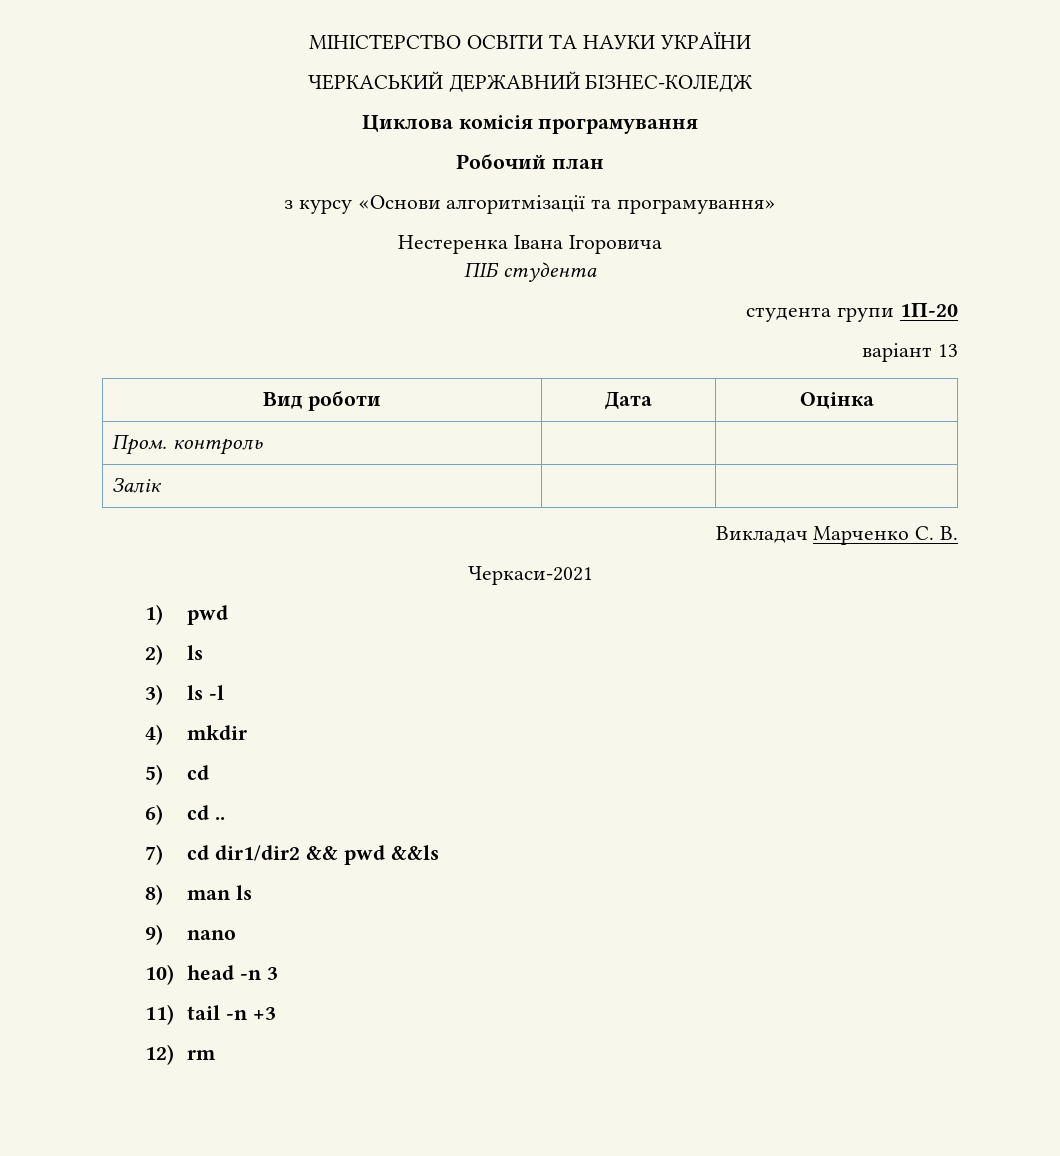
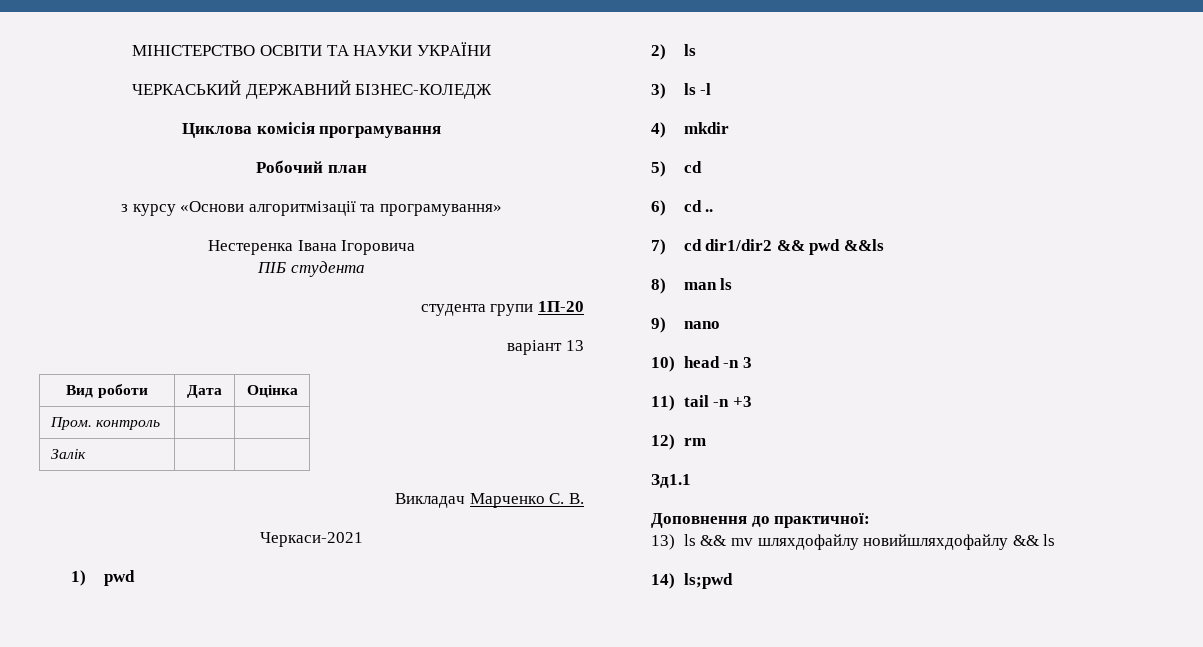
(217, 1055) none -> [651,474,692,488] [651,513,871,528] [651,534,1056,550] [651,573,733,589] // Зд1.1 // Доповнення до практичної: // 13) ls && mv шляхдофайлу новийшляхдофайлу && ls // 14) ls;pwd

